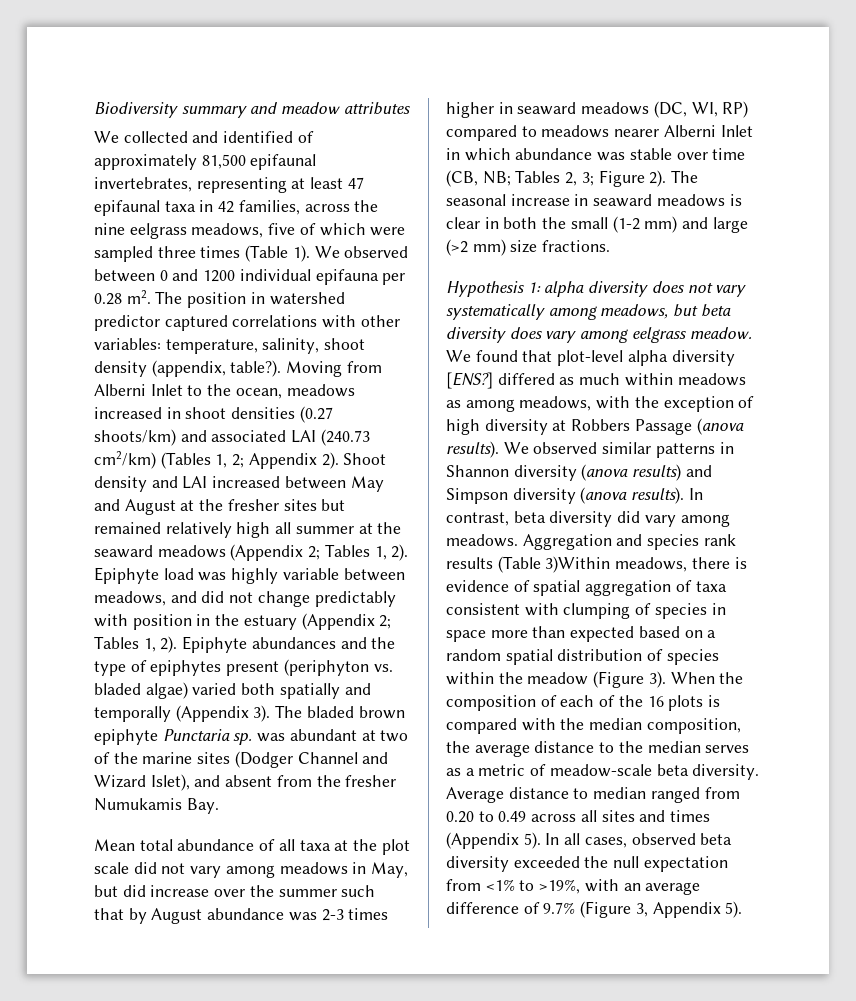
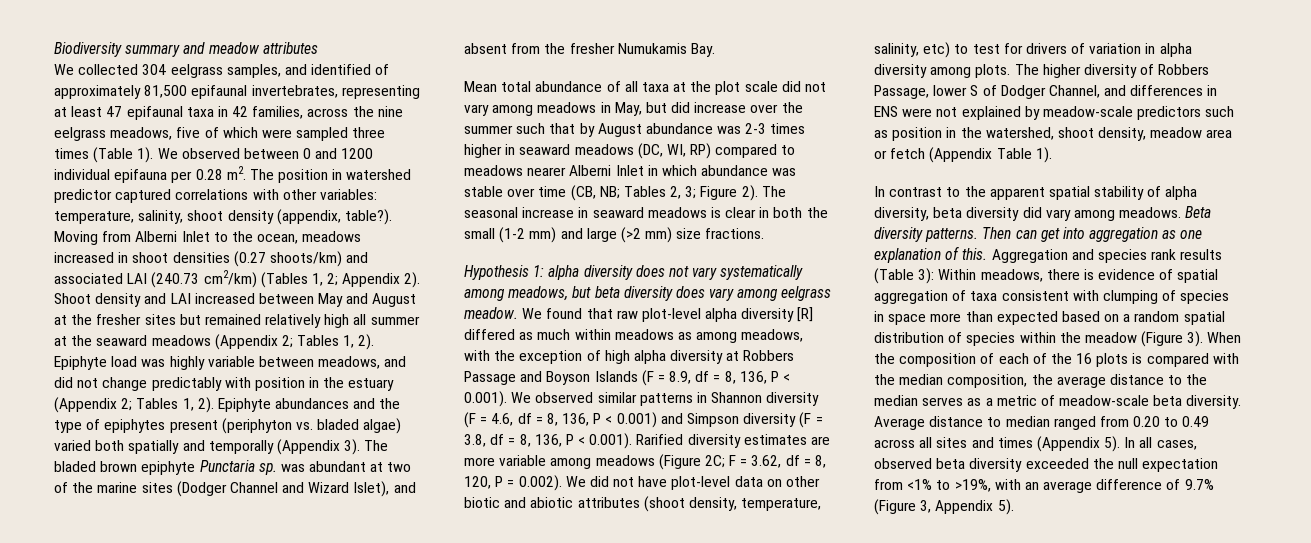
(188, 137) none -> [142,64,281,78] 304 eelgrass samples,
(553, 356) none -> [616,310,638,319] raw
[446,372,493,389] [ENS?] -> [797,307,814,322] [R]
(480, 427) none -> [633,350,666,364] alpha
[696,418,744,435] [446,441,499,458] (anova results). -> [520,370,791,386] [464,391,507,407] and Boyson Islands (F = 8.9, df = 8, 136, P < 0.001).
[581,464,712,481] [446,487,703,504] [446,512,509,526] (anova results) and Simpson diversity (anova results). In contrast, -> [464,412,823,428] [464,433,831,449] [464,454,827,470] [464,475,821,491] [464,496,822,512] [874,42,1192,58] [874,64,1210,78] [874,85,1218,99] [874,106,1235,120] [874,127,1233,141] [874,147,1052,163] [874,186,1198,200] [874,207,929,221] (F = 4.6, df = 8, 136, P < 0.001) and Simpson diversity (F = 3.8, df = 8, 136, P < 0.001). Rarified diversity estimates are more variable among meadows (Figure 2C; F = 3.62, df = 8, 120, P = 0.002). We did not have plot-level data on other biotic and abiotic attributes (shoot density, temperature, salinity, etc) to test for drivers of variation in alpha diversity among plots. The higher diversity of Robbers Passage, lower S of Dodger Channel, and differences in ENS were not explained by meadow-scale predictors such as position in the watershed, shoot density, meadow area or fetch (Appendix Table 1). // In contrast to the apparent spatial stability of alpha diversity,
(518, 540) none -> [1185,206,1212,218] [874,227,1203,242] [874,246,988,263] Beta diversity patterns. Then can get into aggregation as one explanation of this.
[545,556,611,573] 3)Within -> [918,268,977,284] 3): Within

